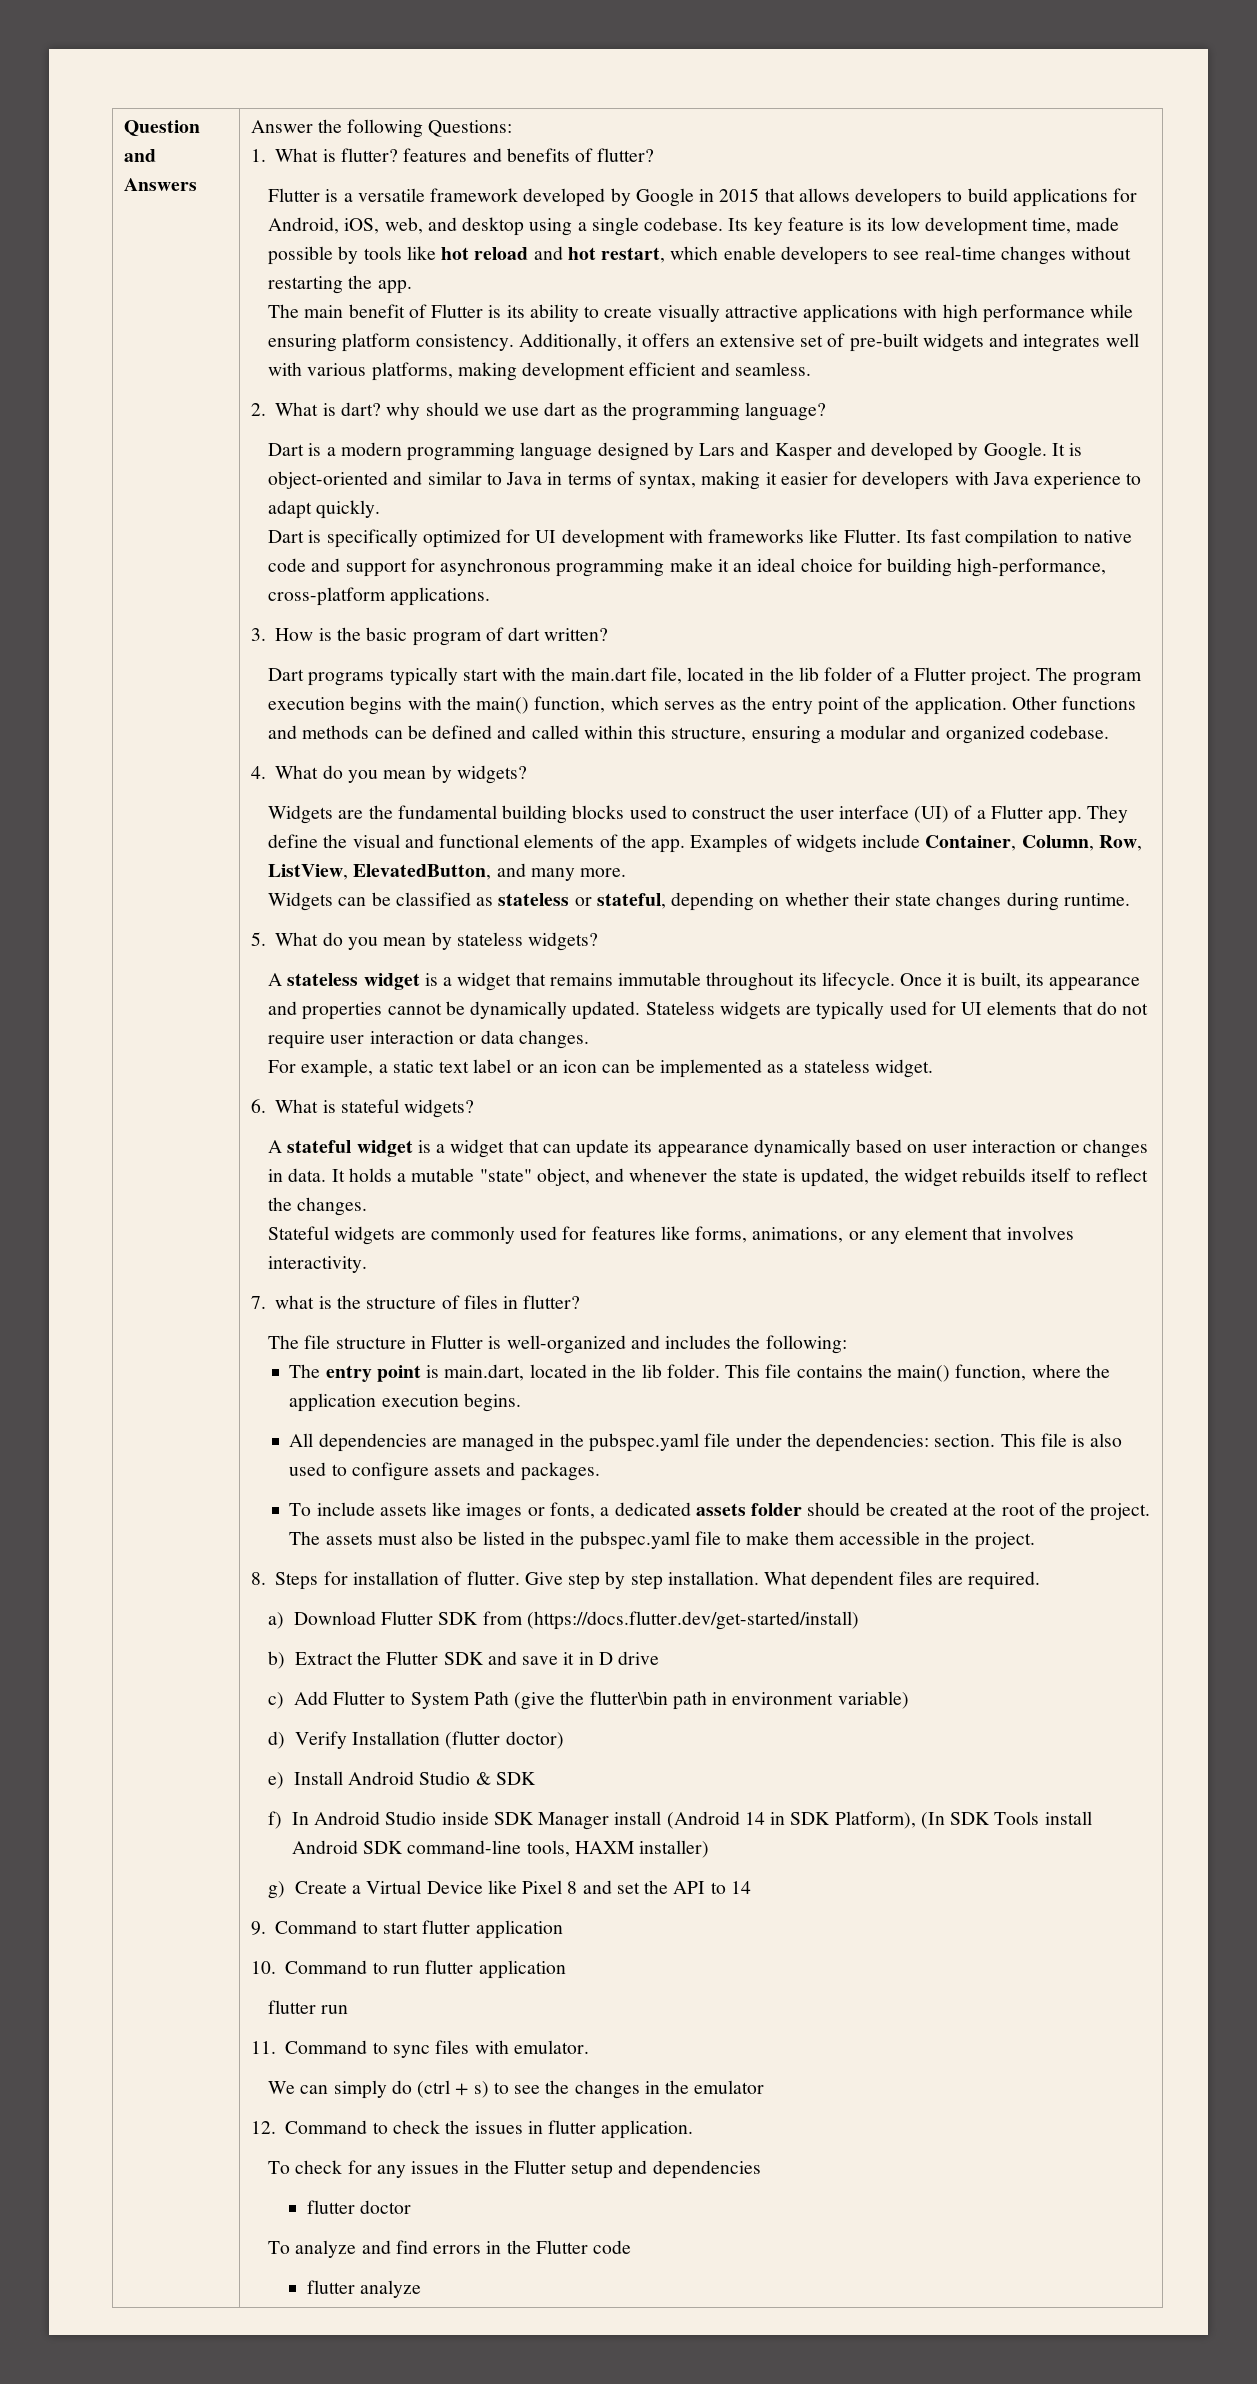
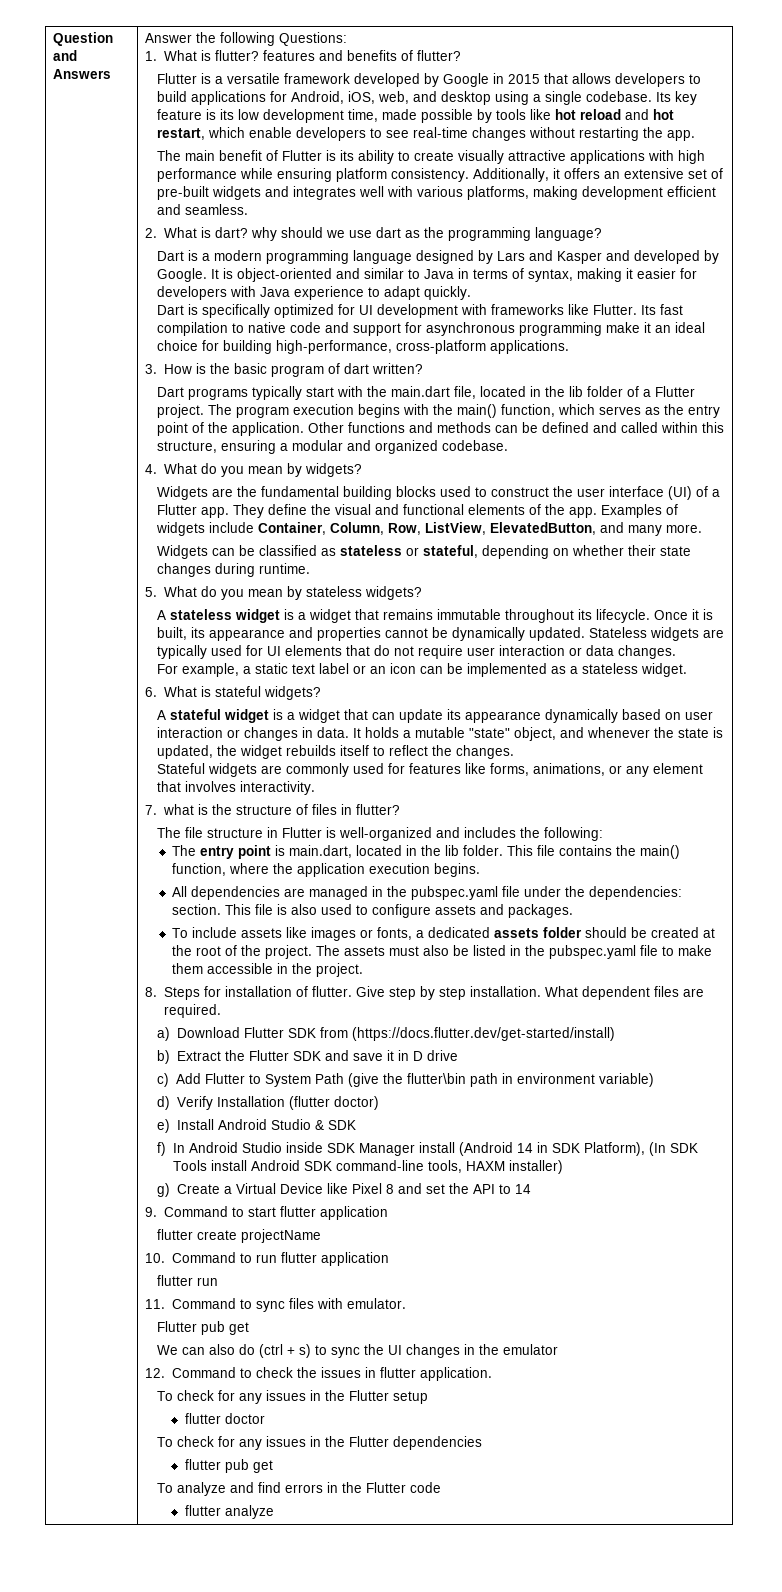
(563, 1929) none -> [157,1229,322,1243] // flutter create projectName
(589, 2047) none -> [157,1321,250,1335] // Flutter pub get
[333,2080,387,2099] simply -> [209,1344,236,1355] also
[514,2080,570,2094] see the -> [331,1344,403,1358] sync the UI
[618,2160,648,2174] and -> [184,1413,265,1424] [157,1436,390,1450] // flutter doctor // To check for any issues in the Flutter
[359,2200,411,2214] doctor -> [224,1459,273,1473] pub get

